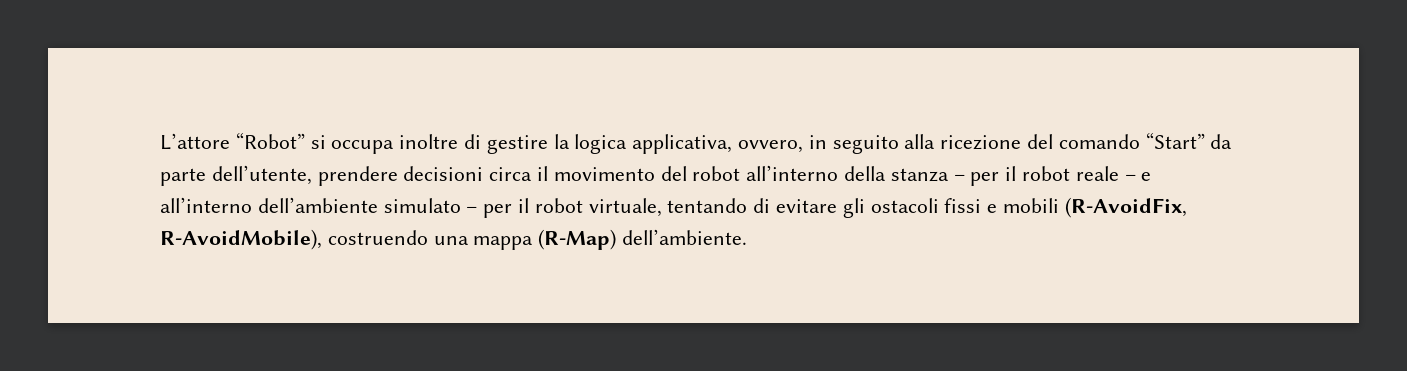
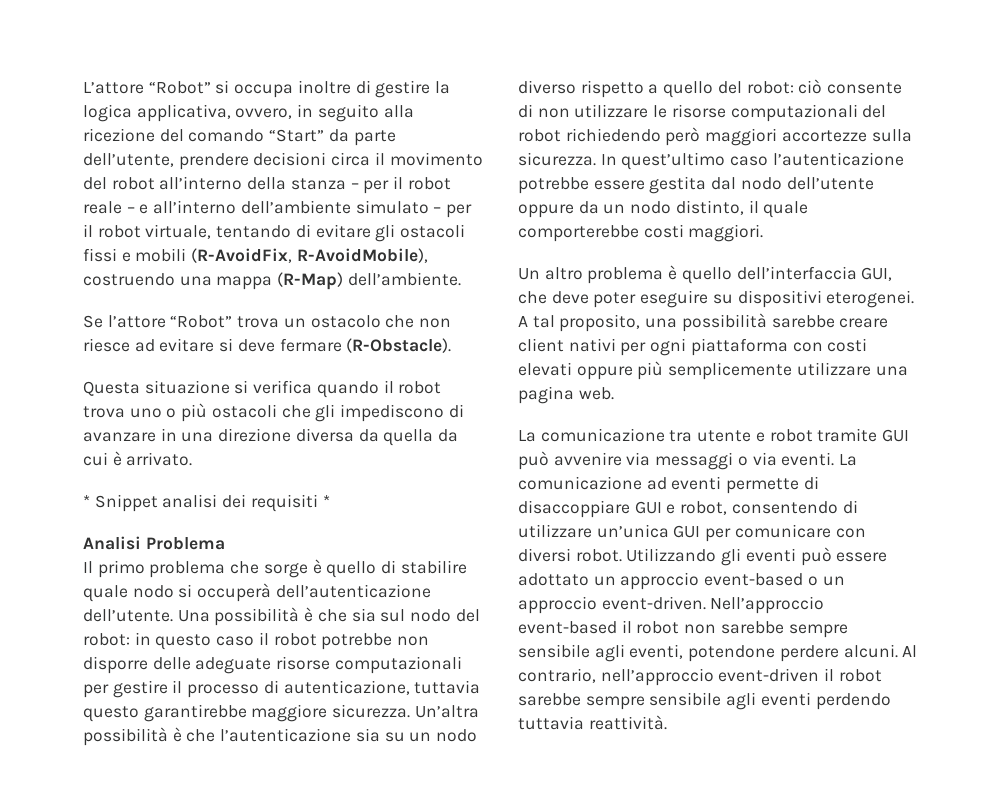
(748, 237) none -> [83,315,452,328] [83,338,452,353] [83,380,442,398] [83,403,464,422] [83,428,459,446] [83,451,193,466] [83,494,330,512] [83,536,225,550] [83,559,467,578] [83,583,431,602] [83,607,480,626] [83,632,430,650] [83,656,462,674] [83,680,481,698] [83,704,479,722] [83,727,478,746] [518,79,903,98] [518,104,887,122] [518,127,912,146] [518,152,904,170] [518,176,874,194] [518,200,809,218] [518,224,764,242] [518,265,893,284] [518,290,915,308] [518,313,889,332] [518,338,868,356] [518,361,908,380] [518,386,614,404] [518,428,910,442] [518,451,858,470] [518,476,819,494] [518,500,858,518] [518,524,866,542] [518,547,888,566] [518,572,845,590] [518,596,825,614] [518,620,848,638] [518,644,918,662] [518,668,882,686] [518,692,891,710] [518,715,667,730] // Se l’attore “Robot” trova un ostacolo che non riesce ad evitare si deve fermare (R-Obstacle). // Questa situazione si verifica quando il robot trova uno o più ostacoli che gli impediscono di avanzare in una direzione diversa da quella da cui è arrivato. // * Snippet analisi dei requisiti * // Analisi Problema // Il primo problema che sorge è quello di stabilire quale nodo si occuperà dell’autenticazione dell’utente. Una possibilità è che sia sul nodo del robot: in questo caso il robot potrebbe non disporre delle adeguate risorse computazionali per gestire il processo di autenticazione, tuttavia questo garantirebbe maggiore sicurezza. Un’altra possibilità è che l’autenticazione sia su un nodo diverso rispetto a quello del robot: ciò consente di non utilizzare le risorse computazionali del robot richiedendo però maggiori accortezze sulla sicurezza. In quest’ultimo caso l’autenticazione potrebbe essere gestita dal nodo dell’utente oppure da un nodo distinto, il quale comporterebbe costi maggiori. // Un altro problema è quello dell’interfaccia GUI, che deve poter eseguire su dispositivi eterogenei. A tal proposito, una possibilità sarebbe creare client nativi per ogni piattaforma con costi elevati oppure più semplicemente utilizzare una pagina web. // La comunicazione tra utente e robot tramite GUI può avvenire via messaggi o via eventi. La comunicazione ad eventi permette di disaccoppiare GUI e robot, consentendo di utilizzare un’unica GUI per comunicare con diversi robot. Utilizzando gli eventi può essere adottato un approccio event-based o un approccio event-driven. Nell’approccio event-based il robot non sarebbe sempre sensibile agli eventi, potendone perdere alcuni. Al contrario, nell’approccio event-driven il robot sarebbe sempre sensibile agli eventi perdendo tuttavia reattività.

